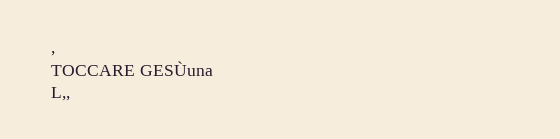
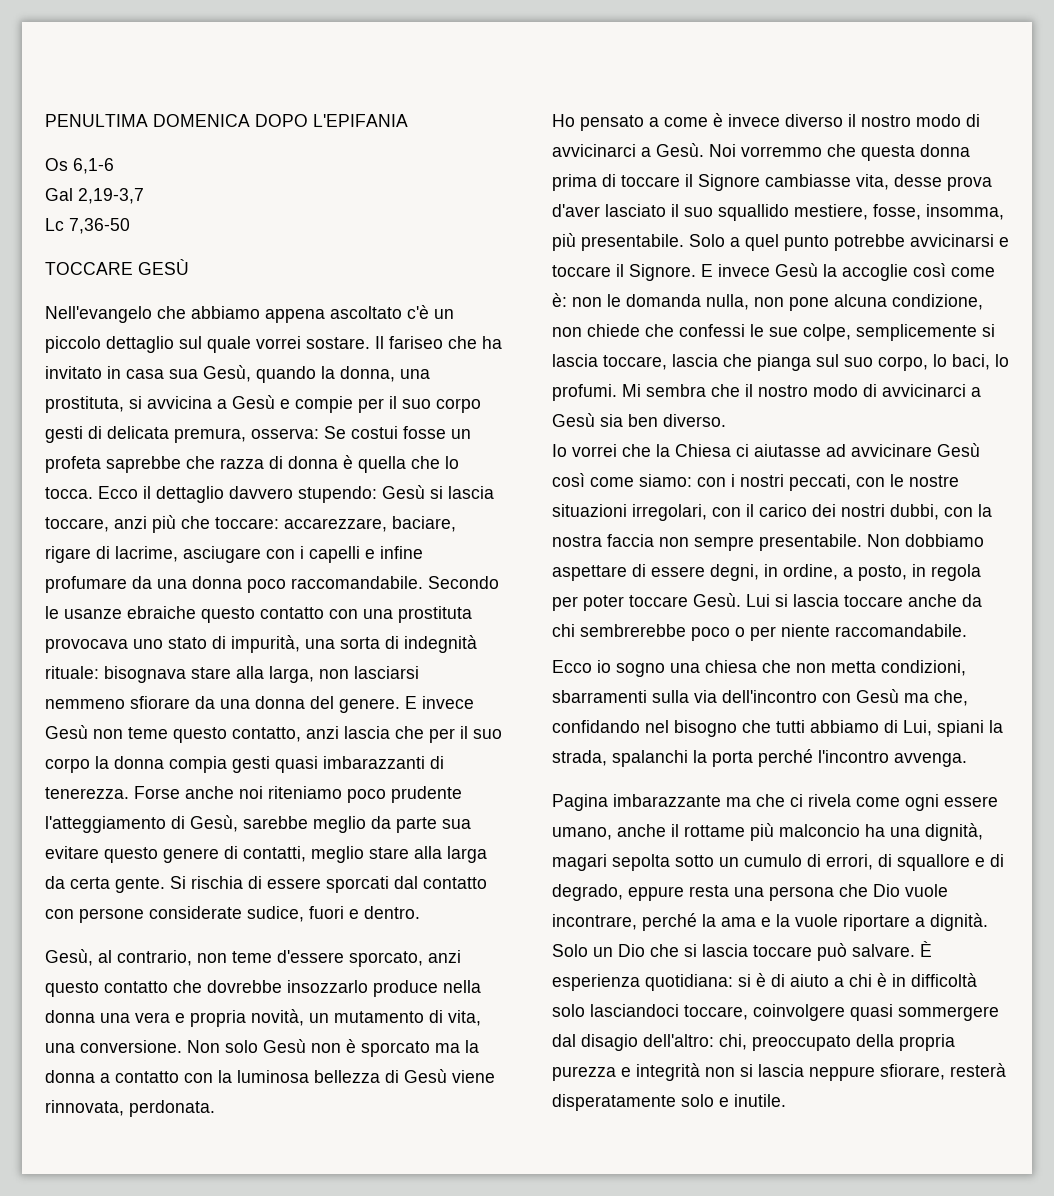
[51,51,55,56] [51,61,213,76] [51,87,70,101] , // TOCCARE GESÙuna // L,, -> [45,114,408,127] [45,158,114,174] [45,188,144,204] [45,218,130,234] [45,259,189,275] [45,305,454,323] [45,336,502,353] [45,365,430,383] [45,395,481,413] [45,426,471,443] [45,455,459,473] [45,485,494,503] [45,515,456,533] [45,546,423,563] [45,576,499,593] [45,606,472,623] [45,635,477,653] [45,666,419,683] [45,696,474,713] [45,725,502,743] [45,756,444,773] [45,786,462,803] [45,815,471,833] [45,846,487,863] [45,876,487,893] [45,906,420,923] [45,949,461,967] [45,980,481,997] [45,1009,481,1027] [45,1039,479,1057] [45,1069,495,1083] [45,1100,215,1117] [552,113,980,131] [552,143,970,161] [552,174,992,191] [552,204,1004,221] [552,233,1009,251] [552,263,995,281] [552,293,983,311] [552,324,995,341] [552,354,1009,371] [552,384,981,401] [552,413,726,427] [552,443,980,457] [552,473,959,491] [552,504,992,521] [552,534,984,551] [552,564,981,581] [552,593,982,611] [552,624,967,641] [552,660,966,677] [552,689,968,706] [552,720,1003,737] [552,749,967,767] [552,794,998,811] [552,823,983,841] [552,854,1004,871] [552,884,948,901] [552,913,988,931] [552,941,932,961] [552,973,977,991] [552,1004,999,1021] [552,1034,955,1051] [552,1063,1006,1081] [552,1094,786,1111] PENULTIMA DOMENICA DOPO L'EPIFANIA // Os 6,1-6 // Gal 2,19-3,7 // Lc 7,36-50 // TOCCARE GESÙ // Nell'evangelo che abbiamo appena ascoltato c'è un piccolo dettaglio sul quale vorrei sostare. Il fariseo che ha invitato in casa sua Gesù, quando la donna, una prostituta, si avvicina a Gesù e compie per il suo corpo gesti di delicata premura, osserva: Se costui fosse un profeta saprebbe che razza di donna è quella che lo tocca. Ecco il dettaglio davvero stupendo: Gesù si lascia toccare, anzi più che toccare: accarezzare, baciare, rigare di lacrime, asciugare con i capelli e infine profumare da una donna poco raccomandabile. Secondo le usanze ebraiche questo contatto con una prostituta provocava uno stato di impurità, una sorta di indegnità rituale: bisognava stare alla larga, non lasciarsi nemmeno sfiorare da una donna del genere. E invece Gesù non teme questo contatto, anzi lascia che per il suo corpo la donna compia gesti quasi imbarazzanti di tenerezza. Forse anche noi riteniamo poco prudente l'atteggiamento di Gesù, sarebbe meglio da parte sua evitare questo genere di contatti, meglio stare alla larga da certa gente. Si rischia di essere sporcati dal contatto con persone considerate sudice, fuori e dentro. // Gesù, al contrario, non teme d'essere sporcato, anzi questo contatto che dovrebbe insozzarlo produce nella donna una vera e propria novità, un mutamento di vita, una conversione. Non solo Gesù non è sporcato ma la donna a contatto con la luminosa bellezza di Gesù viene rinnovata, perdonata. // Ho pensato a come è invece diverso il nostro modo di avvicinarci a Gesù. Noi vorremmo che questa donna prima di toccare il Signore cambiasse vita, desse prova d'aver lasciato il suo squallido mestiere, fosse, insomma, più presentabile. Solo a quel punto potrebbe avvicinarsi e toccare il Signore. E invece Gesù la accoglie così come è: non le domanda nulla, non pone alcuna condizione, non chiede che confessi le sue colpe, semplicemente si lascia toccare, lascia che pianga sul suo corpo, lo baci, lo profumi. Mi sembra che il nostro modo di avvicinarci a Gesù sia ben diverso. // Io vorrei che la Chiesa ci aiutasse ad avvicinare Gesù così come siamo: con i nostri peccati, con le nostre situazioni irregolari, con il carico dei nostri dubbi, con la nostra faccia non sempre presentabile. Non dobbiamo aspettare di essere degni, in ordine, a posto, in regola per poter toccare Gesù. Lui si lascia toccare anche da chi sembrerebbe poco o per niente raccomandabile. // Ecco io sogno una chiesa che non metta condizioni, sbarramenti sulla via dell'incontro con Gesù ma che, confidando nel bisogno che tutti abbiamo di Lui, spiani la strada, spalanchi la porta perché l'incontro avvenga. // Pagina imbarazzante ma che ci rivela come ogni essere umano, anche il rottame più malconcio ha una dignità, magari sepolta sotto un cumulo di errori, di squallore e di degrado, eppure resta una persona che Dio vuole incontrare, perché la ama e la vuole riportare a dignità. Solo un Dio che si lascia toccare può salvare. È esperienza quotidiana: si è di aiuto a chi è in difficoltà solo lasciandoci toccare, coinvolgere quasi sommergere dal disagio dell'altro: chi, preoccupato della propria purezza e integrità non si lascia neppure sfiorare, resterà disperatamente solo e inutile.

